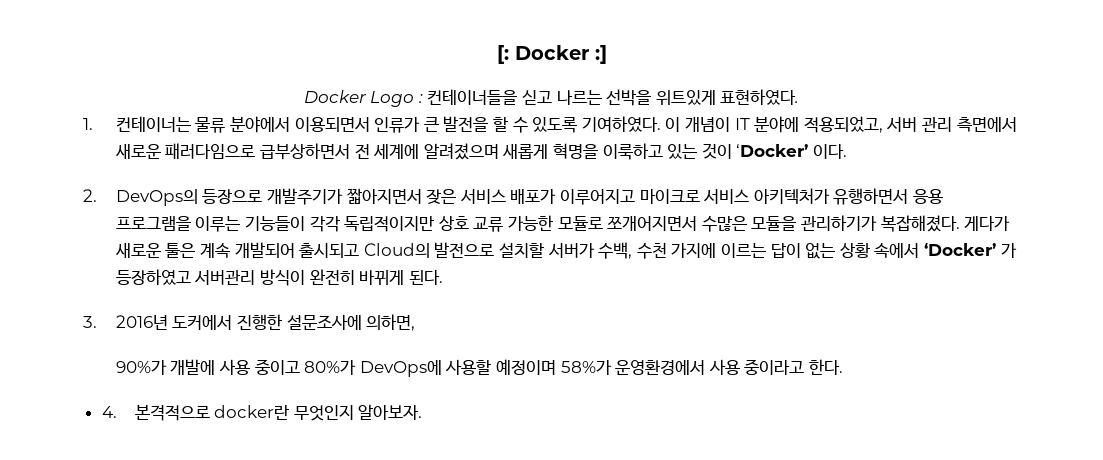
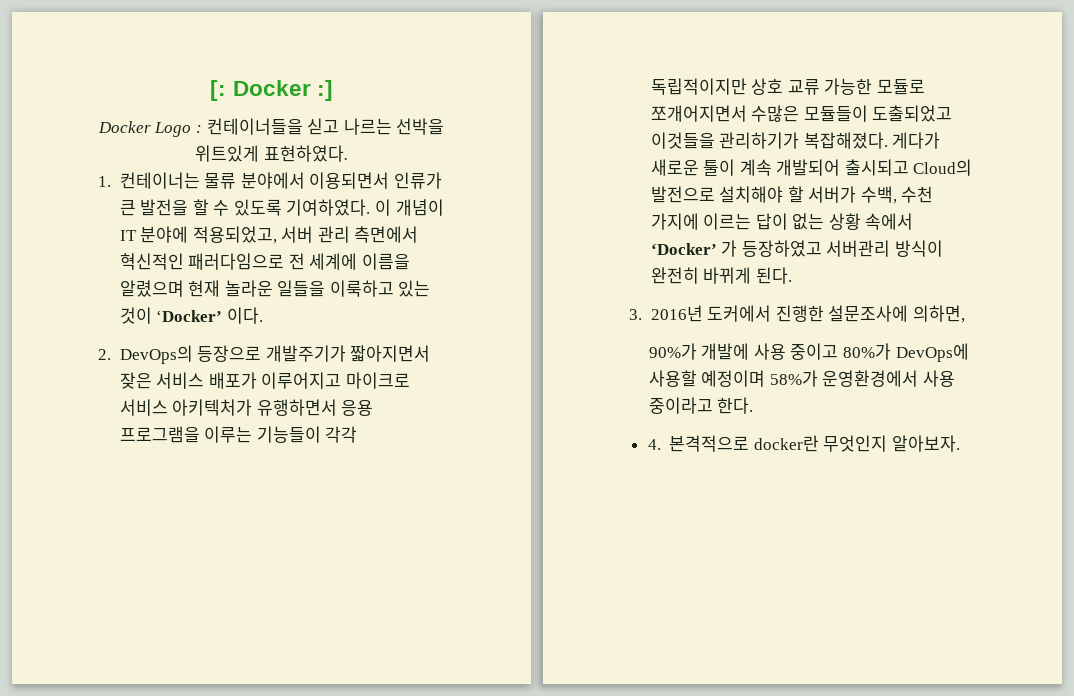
[114,143,599,160] 새로운 패러다임으로 급부상하면서 전 세계에 알려졌으며 새롭게 혁명을 -> [119,253,410,270] [119,280,326,297] 혁신적인 패러다임으로 전 세계에 이름을 알렸으며 현재 놀라운 일들을
[751,216,797,231] 모듈을 -> [803,105,953,122] [650,132,715,149] 모듈들이 도출되었고 이것들을
[165,243,196,258] 툴은 -> [703,159,736,176] 툴이
[499,242,545,258] 설치할 -> [719,186,804,203] 설치해야 할

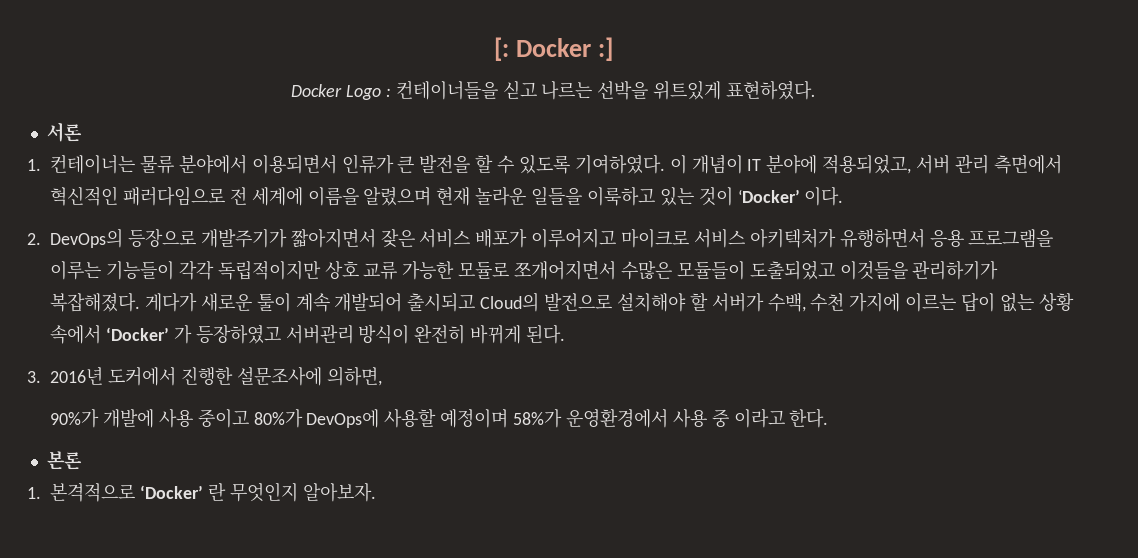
(348, 153) none -> [46,122,82,142] // 서론
[648,397,713,414] 중이라고 -> [711,409,785,428] 중 이라고
[647,435,819,452] 4. 본격적으로 docker란 -> [46,451,82,470] [27,483,226,502] 본론 // 1. 본격적으로 ‘Docker’ 란

